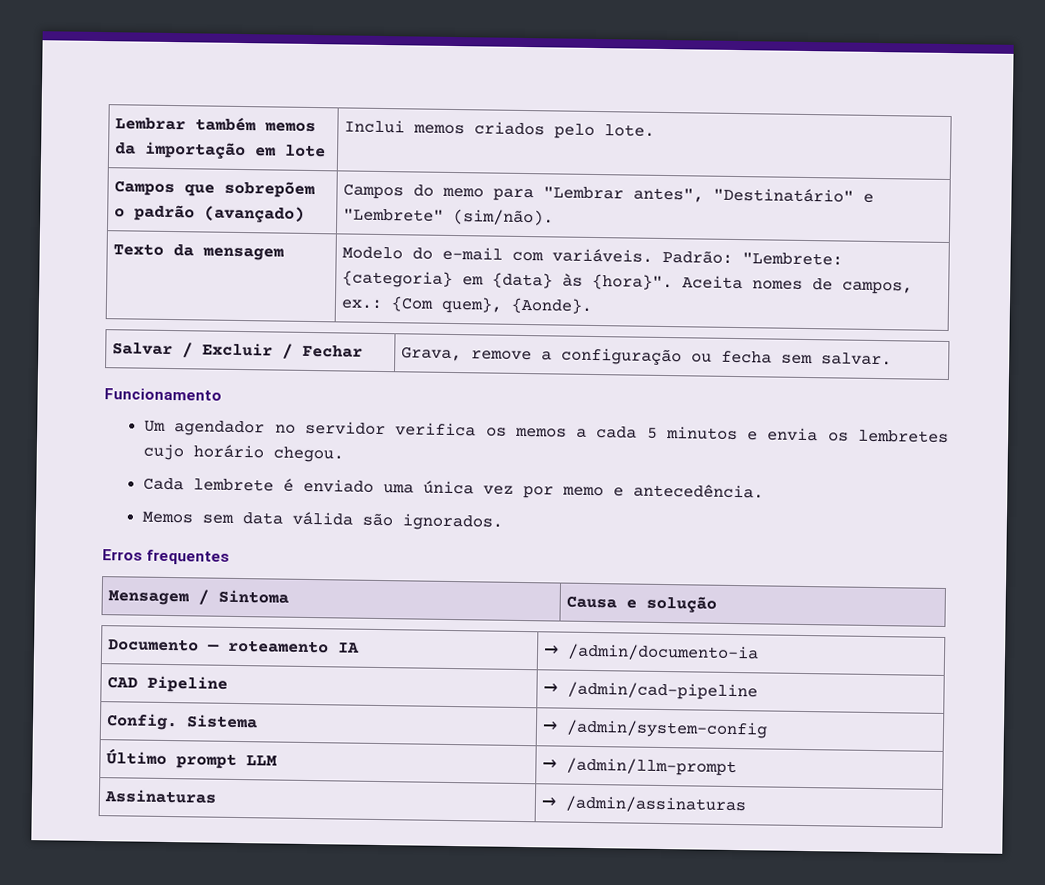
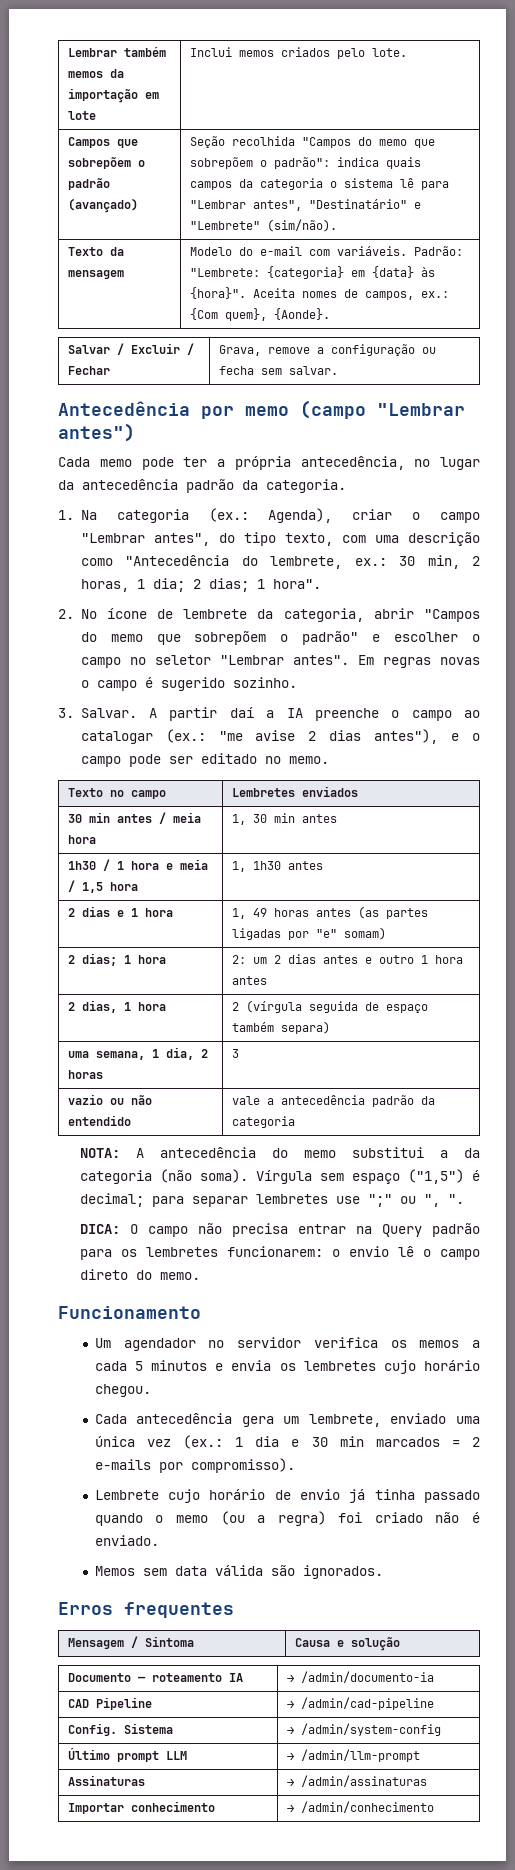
[343,183,485,200] Campos do memo -> [190,136,436,148] [190,157,422,169] [190,178,415,190] Seção recolhida "Campos do memo que sobrepõem o padrão": indica quais campos da categoria o sistema lê
(893, 359) none -> [58,400,465,419] [58,423,135,442] [58,456,480,470] [58,479,346,493] [58,508,480,523] [80,532,480,546] [80,555,481,569] [80,578,321,592] [58,608,480,622] [80,631,480,645] [80,655,480,668] [80,677,297,691] [58,707,480,721] [80,729,480,744] [80,753,329,767] [68,788,167,799] [232,786,359,797] [68,812,202,824] [68,835,97,844] [232,813,338,825] [68,859,209,871] [68,880,139,893] [232,861,324,872] [68,906,174,917] [232,906,429,919] [232,927,387,940] [68,953,167,966] [232,954,464,964] [232,976,268,985] [68,1000,167,1013] [232,1000,429,1013] [232,1021,331,1034] [68,1047,209,1060] [68,1070,104,1079] [232,1049,240,1058] [68,1094,153,1105] [68,1115,132,1126] [232,1095,436,1107] [232,1116,296,1128] [79,1147,480,1158] [79,1169,480,1184] [79,1193,464,1207] [79,1223,480,1237] [79,1246,480,1260] [79,1269,200,1280] // Antecedência por memo (campo "Lembrar antes") // Cada memo pode ter a própria antecedência, no lugar da antecedência padrão da categoria. // 1. Na categoria (ex.: Agenda), criar o campo "Lembrar antes", do tipo texto, com uma descrição como "Antecedência do lembrete, ex.: 30 min, 2 horas, 1 dia; 2 dias; 1 hora". // 2. No ícone de lembrete da categoria, abrir "Campos do memo que sobrepõem o padrão" e escolher o campo no seletor "Lembrar antes". Em regras novas o campo é sugerido sozinho. // 3. Salvar. A partir daí a IA preenche o campo ao catalogar (ex.: "me avise 2 dias antes"), e o campo pode ser editado no memo. // Texto no campo | Lembretes enviados // 30 min antes / meia hora | 1, 30 min antes // 1h30 / 1 hora e meia / 1,5 hora | 1, 1h30 antes // 2 dias e 1 hora | 1, 49 horas antes (as partes ligadas por "e" somam) // 2 dias; 1 hora | 2: um 2 dias antes e outro 1 hora antes // 2 dias, 1 hora | 2 (vírgula seguida de espaço também separa) // uma semana, 1 dia, 2 horas | 3 // vazio ou não entendido | vale a antecedência padrão da categoria // NOTA: A antecedência do memo substitui a da categoria (não soma). Vírgula sem espaço ("1,5") é decimal; para separar lembretes use ";" ou ", ". // DICA: O campo não precisa entrar na Query padrão para os lembretes funcionarem: o envio lê o campo direto do memo.
[193,478,765,499] lembrete é enviado uma única vez por memo e antecedência. -> [136,1413,480,1427] [94,1435,480,1449] [94,1458,295,1473] [94,1489,480,1503] [94,1511,480,1526] [94,1535,159,1546] antecedência gera um lembrete, enviado uma única vez (ex.: 1 dia e 30 min marcados = 2 e-mails por compromisso). // Lembrete cujo horário de envio já tinha passado quando o memo (ou a regra) foi criado não é enviado.
(747, 804) none -> [68,1801,216,1814] [287,1801,435,1813] // Importar conhecimento | → /admin/conhecimento

